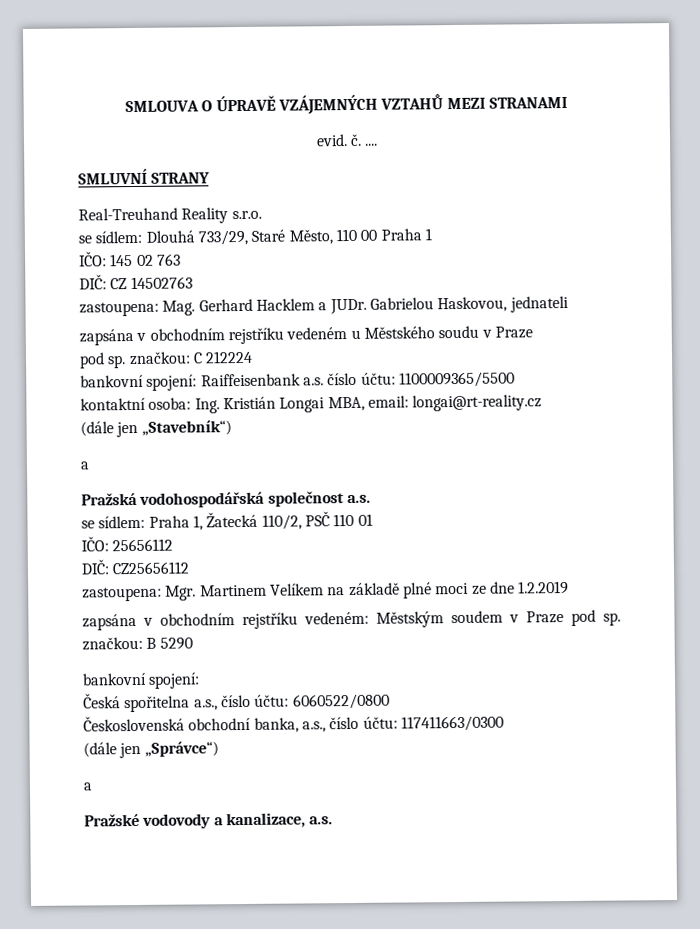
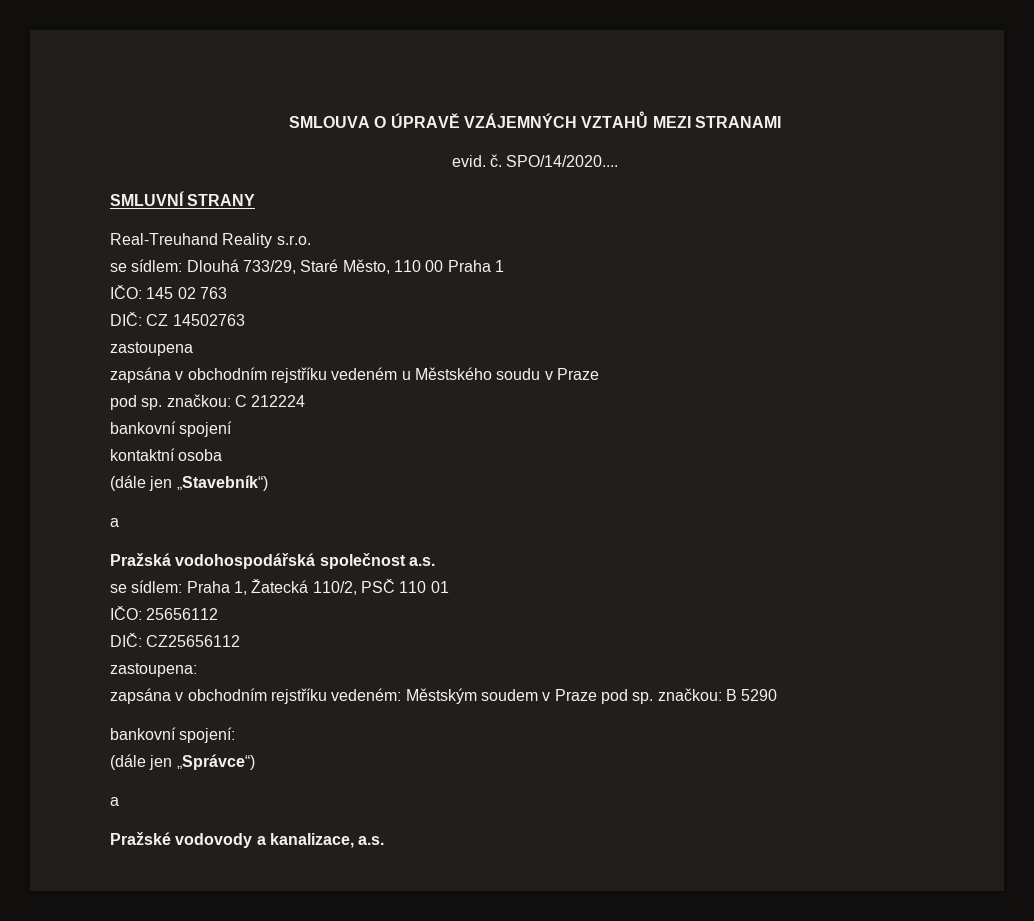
[365,143,379,146] .... -> [506,155,619,167] SPO/14/2020....
[79,295,569,317] zastoupena: Mag. Gerhard Hacklem a JUDr. Gabrielou Haskovou, jednateli -> [110,342,193,356] zastoupena
[146,371,515,391] [80,394,543,414] spojení: Raiffeisenbank a.s. číslo účtu: 1100009365/5500 // kontaktní osoba: Ing. Kristián Longai MBA, email: longai@rt-reality.cz -> [179,421,233,437] [110,448,223,461] spojení // kontaktní osoba
[165,580,570,601] Mgr. Martinem Velíkem na základě plné moci ze dne 1.2.2019 -> (197, 670) none
[83,693,390,713] [83,715,504,733] // Česká spořitelna a.s., číslo účtu: 6060522/0800 // Československá obchodní banka, a.s., číslo účtu: 117411663/0300 -> (236, 735) none

